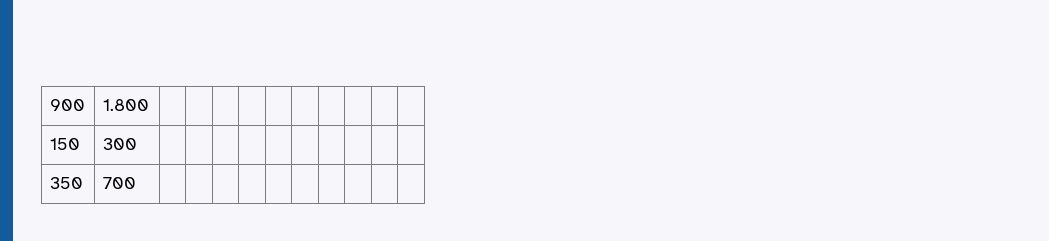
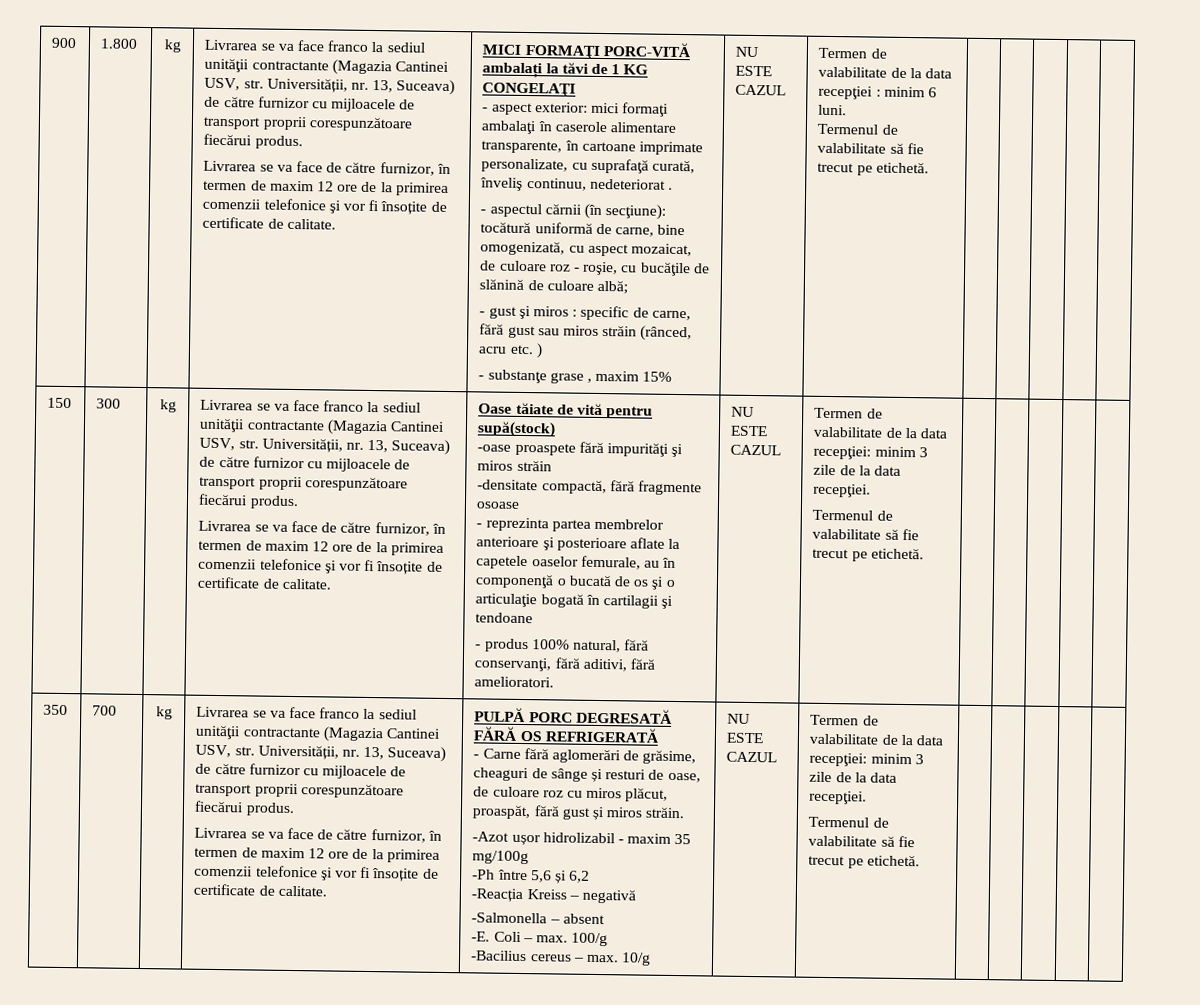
[49,138,80,150] [102,138,137,150] [49,177,83,189] [102,177,136,189] | | | | | | | | | // 150 | 300 | | | | | | | | | | // 350 | 700 | | | | | -> [163,39,182,53] [204,39,426,53] [204,57,449,76] [204,77,456,96] [204,96,416,113] [203,116,413,132] [203,133,303,150] [203,160,451,176] [203,180,449,196] [202,198,447,215] [202,216,336,230] [482,42,692,59] [482,62,649,79] [482,82,577,97] [482,102,670,117] [481,120,676,135] [481,140,703,156] [481,158,695,174] [480,177,673,191] [480,203,667,220] [480,221,686,237] [480,240,692,257] [480,260,710,277] [479,278,628,295] [479,305,691,321] [479,323,693,342] [478,343,543,359] [478,369,673,384] [735,46,759,58] [735,65,773,77] [735,84,787,96] [818,47,887,59] [818,66,952,79] [818,85,937,100] [818,104,848,116] [817,123,898,135] [817,142,924,155] [817,161,929,176] [47,397,73,409] [96,398,122,409] [159,399,177,413] [200,399,421,413] [199,417,445,436] [199,437,451,456] [199,456,411,473] [199,476,408,492] [198,493,299,510] [198,520,446,536] [198,540,444,556] [198,558,443,575] [197,576,331,590] [478,402,654,419] [477,421,557,438] [477,441,684,458] [477,459,552,472] [477,479,702,496] [476,501,521,509] [476,517,664,532] [476,536,681,552] [476,555,677,570] [475,573,675,590] [475,593,674,609] [475,612,534,624] [475,638,650,653] [474,657,655,672] [474,676,555,688] [731,406,755,418] [730,425,769,437] [730,444,782,456] [814,407,883,419] [813,426,947,439] [813,445,928,460] [813,464,901,476] [813,483,872,498] [812,509,893,521] [812,528,919,541] [812,547,924,562] [43,704,69,716] [92,705,118,716] [155,706,173,720] [196,706,417,720] [195,724,441,743] [195,744,447,763] [195,762,407,780] [195,783,404,799] [194,800,295,817] [194,827,442,843] [194,847,440,863] [194,865,439,882] [193,883,327,897] [474,707,673,724] [473,726,660,743] [473,748,697,765] [473,767,701,783] [473,786,669,802] [472,804,686,821] [472,831,692,846] [472,850,530,865] [472,869,591,884] [471,888,636,904] [471,912,605,925] [471,931,609,947] [470,950,652,966] [727,713,751,724] [726,732,764,744] [726,751,778,763] [810,714,879,726] [809,733,943,746] [809,752,924,767] [809,771,897,783] [809,790,868,805] [808,816,889,828] [808,835,915,848] [808,854,920,869] kg | Livrarea se va face franco la sediul unităţii contractante (Magazia Cantinei USV, str. Universității, nr. 13, Suceava) de către furnizor cu mijloacele de transport proprii corespunzătoare fiecărui produs. // Livrarea se va face de către furnizor, în termen de maxim 12 ore de la primirea comenzii telefonice şi vor fi însoțite de certificate de calitate. | MICI FORMAŢI PORC-VITĂ ambalați la tăvi de 1 KG CONGELAŢI // - aspect exterior: mici formaţi ambalaţi în caserole alimentare transparente, în cartoane imprimate personalizate, cu suprafaţă curată, înveliş continuu, nedeteriorat . // - aspectul cărnii (în secţiune): tocătură uniformă de carne, bine omogenizată, cu aspect mozaicat, de culoare roz - roşie, cu bucăţile de slănină de culoare albă; // - gust şi miros : specific de carne, fără gust sau miros străin (rânced, acru etc. ) // - substanţe grase , maxim 15% | NU ESTE CAZUL | Termen de valabilitate de la data recepţiei : minim 6 luni. // Termenul de valabilitate să fie trecut pe etichetă. | | | | | // 150 | 300 | kg | Livrarea se va face franco la sediul unităţii contractante (Magazia Cantinei USV, str. Universității, nr. 13, Suceava) de către furnizor cu mijloacele de transport proprii corespunzătoare fiecărui produs. // Livrarea se va face de către furnizor, în termen de maxim 12 ore de la primirea comenzii telefonice şi vor fi însoțite de certificate de calitate. | Oase tăiate de vită pentru supă(stock) // -oase proaspete fără impurităţi şi miros străin // -densitate compactă, fără fragmente osoase // - reprezinta partea membrelor anterioare şi posterioare aflate la capetele oaselor femurale, au în componenţă o bucată de os şi o articulaţie bogată în cartilagii şi tendoane // - produs 100% natural, fără conservanţi, fără aditivi, fără amelioratori. | NU ESTE CAZUL | Termen de valabilitate de la data recepţiei: minim 3 zile de la data recepţiei. // Termenul de valabilitate să fie trecut pe etichetă. | | | | | // 350 | 700 | kg | Livrarea se va face franco la sediul unităţii contractante (Magazia Cantinei USV, str. Universității, nr. 13, Suceava) de către furnizor cu mijloacele de transport proprii corespunzătoare fiecărui produs. // Livrarea se va face de către furnizor, în termen de maxim 12 ore de la primirea comenzii telefonice şi vor fi însoțite de certificate de calitate. | PULPĂ PORC DEGRESATĂ FĂRĂ OS REFRIGERATĂ // - Carne fără aglomerări de grăsime, cheaguri de sânge și resturi de oase, de culoare roz cu miros plăcut, proaspăt, fără gust și miros străin. // -Azot ușor hidrolizabil - maxim 35 mg/100g // -Ph între 5,6 și 6,2 // -Reacția Kreiss – negativă // -Salmonella – absent // -E. Coli – max. 100/g // -Bacilius cereus – max. 10/g | NU ESTE CAZUL | Termen de valabilitate de la data recepţiei: minim 3 zile de la data recepţiei. // Termenul de valabilitate să fie trecut pe etichetă.

